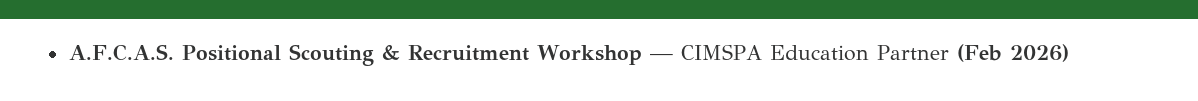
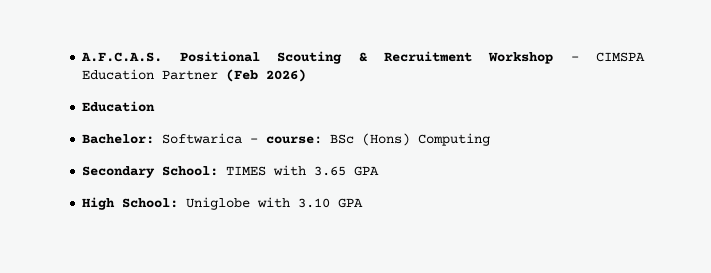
[649,54,673,60] — -> [570,56,579,61] -
(1069, 53) none -> [82,101,156,112] [82,133,491,146] [82,165,380,178] [82,197,364,210] // Education // Bachelor: Softwarica - course: BSc (Hons) Computing // Secondary School: TIMES with 3.65 GPA // High School: Uniglobe with 3.10 GPA

